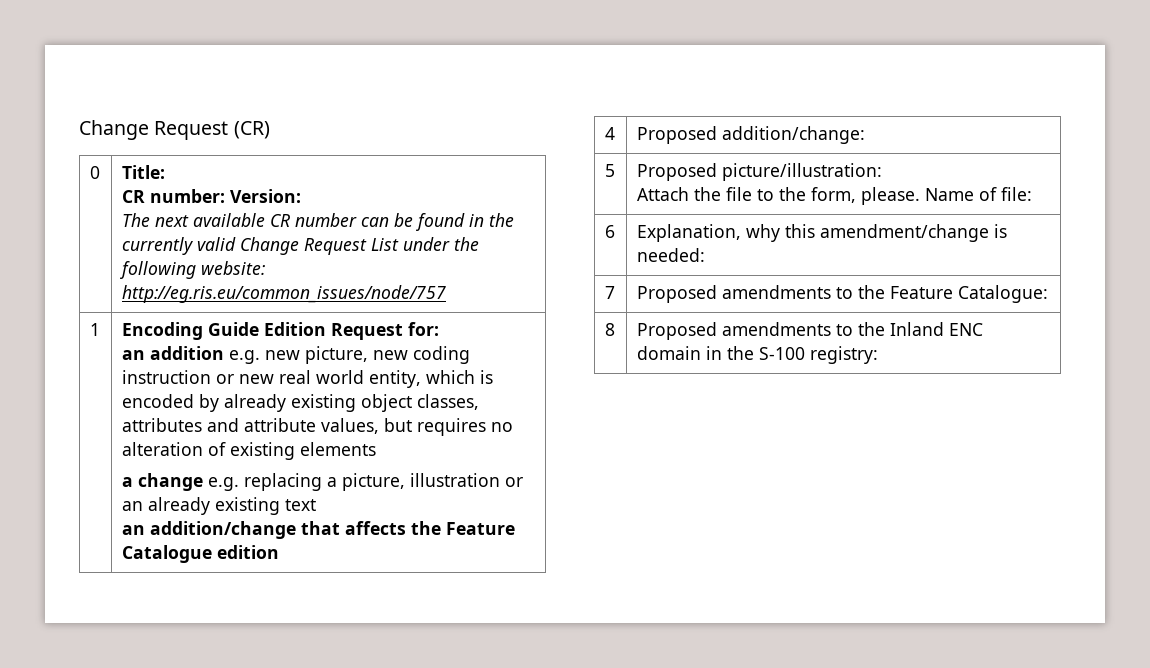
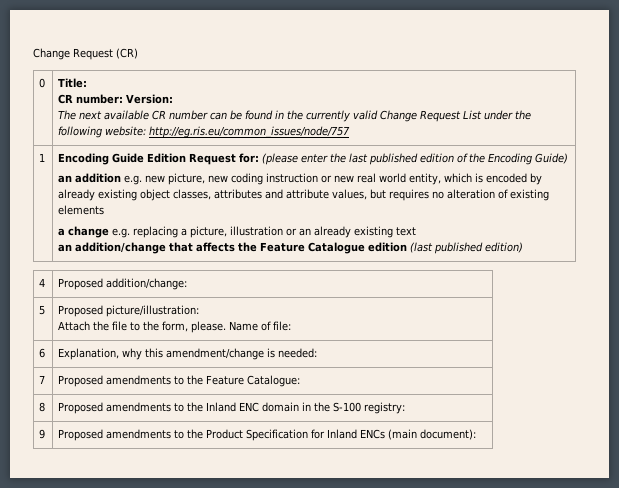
(439, 329) none -> [262,153,569,165] (please enter the last published edition of the Encoding Guide)
(279, 552) none -> [410,242,524,254] (last published edition)
(878, 355) none -> [39,429,46,439] [58,429,477,441] // 9 | Proposed amendments to the Product Specification for Inland ENCs (main document):

